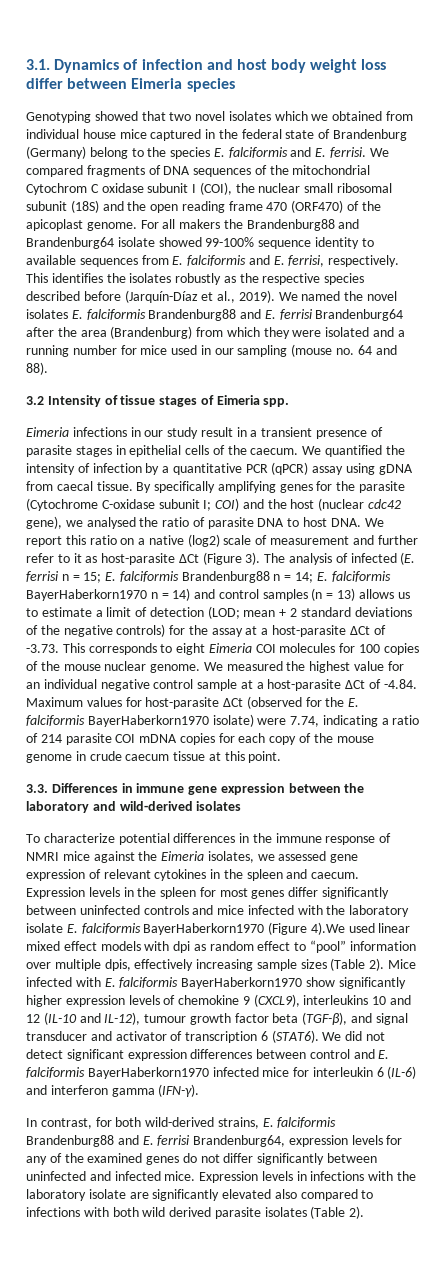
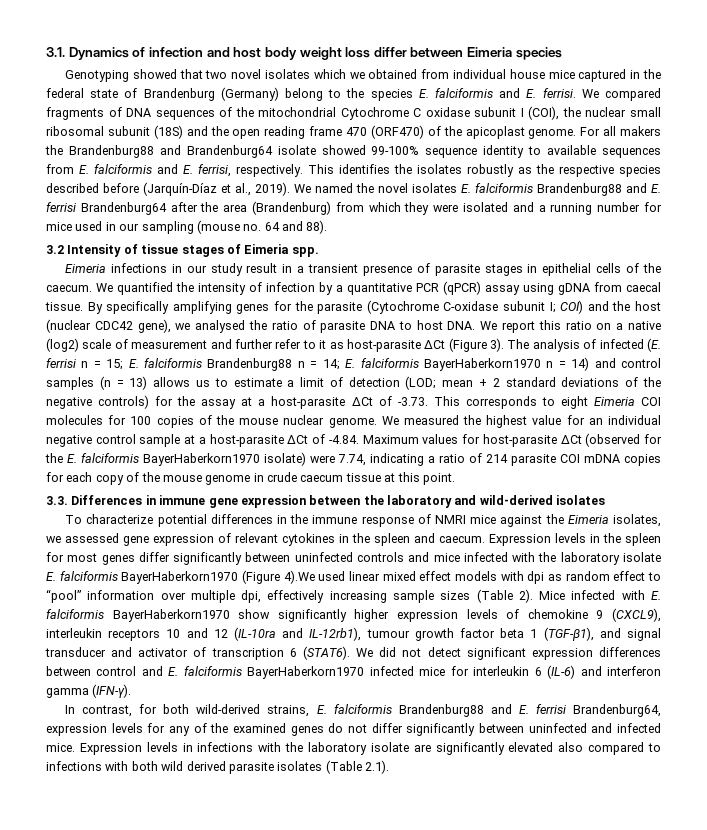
[26,183,87,195] Cytochrom -> [340,107,409,120] Cytochrome
[368,499,402,509] cdc42 -> [94,321,133,330] CDC42
[104,959,131,971] dpis, -> [241,590,262,603] dpi,
[303,995,369,1005] interleukins -> [46,628,161,641] interleukin receptors
[43,1012,141,1025] (IL-10 and IL-12), -> [233,627,362,641] (IL-10ra and IL-12rb1),
[302,1012,348,1025] (TGF-β), -> [530,627,594,641] 1 (TGF-β1),
[349,1206,365,1219] 2). -> [365,760,389,774] 2.1).

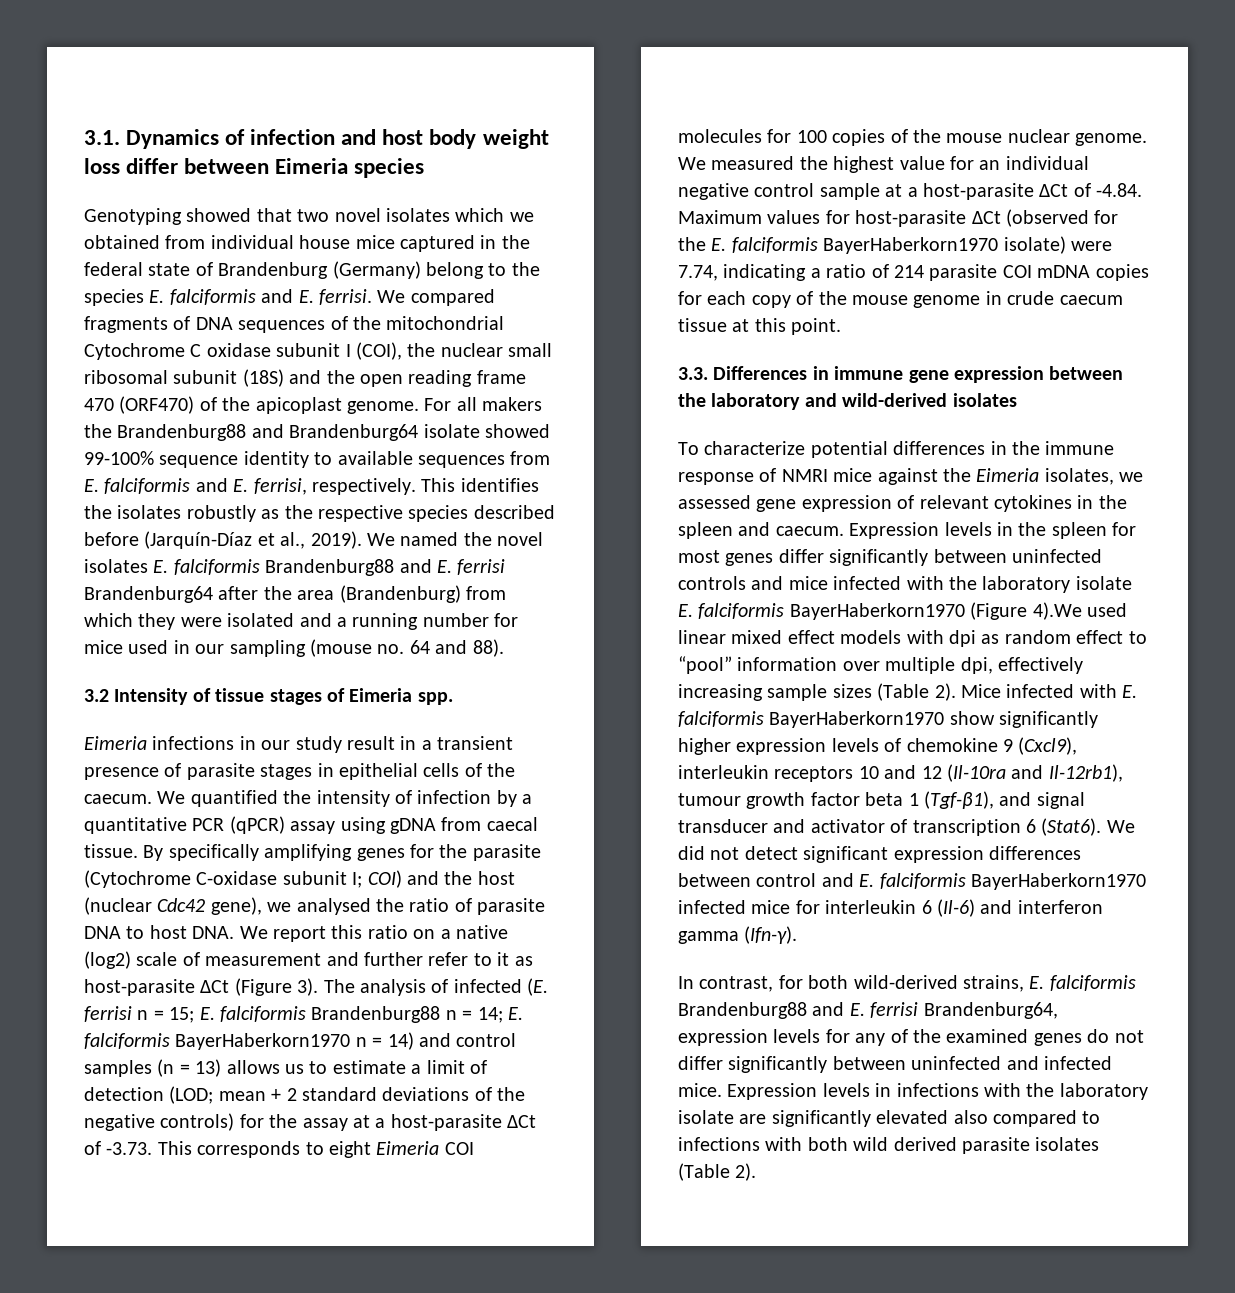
[94,321,133,330] CDC42 -> [157,898,206,912] Cdc42
[612,608,662,622] (CXCL9), -> [1018,737,1078,755] (Cxcl9),
[233,627,362,641] (IL-10ra and IL-12rb1), -> [947,764,1123,782] (Il-10ra and Il-12rb1),
[543,627,594,641] (TGF-β1), -> [924,791,994,809] (Tgf-β1),
[302,646,350,660] (STAT6). -> [1041,818,1102,836] (Stat6).
[547,665,576,679] (IL-6) -> [937,899,975,917] (Il-6)
[92,684,132,698] (IFN-γ). -> [744,926,798,944] (Ifn-γ).
[365,760,389,774] 2.1). -> [735,1163,757,1181] 2).

